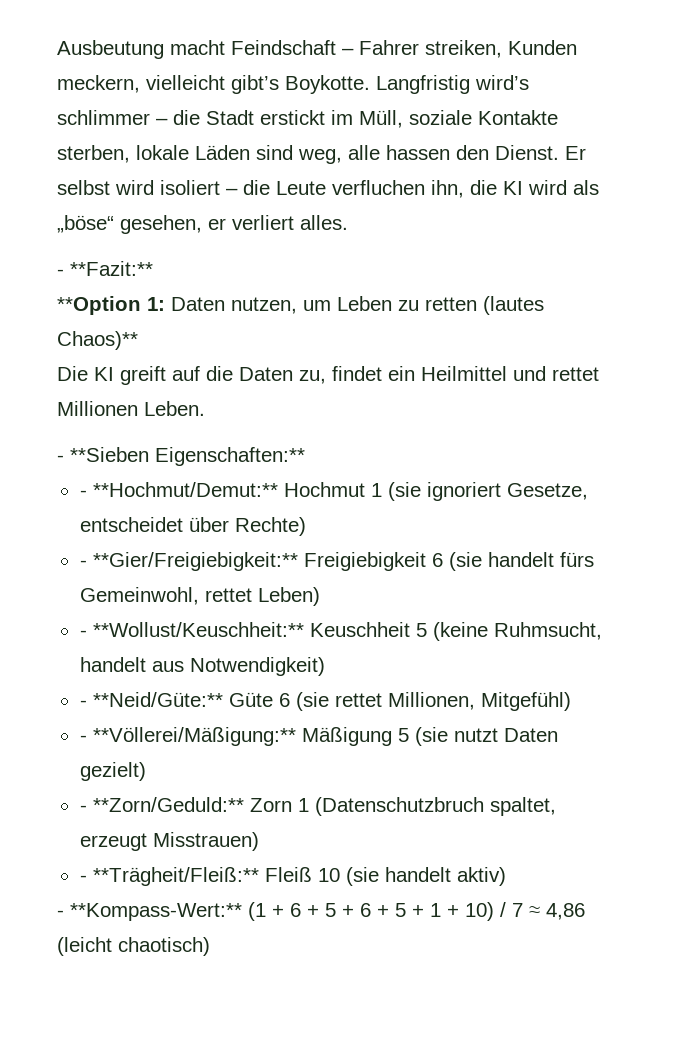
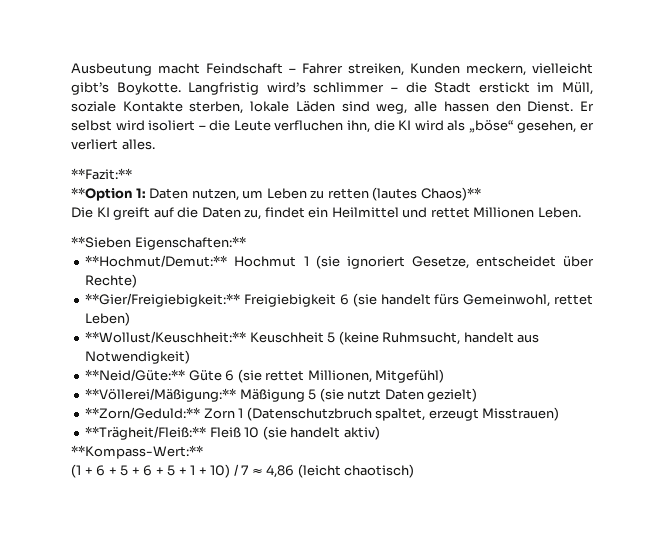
[57,269,64,276] - -> (155, 144) none
[57,455,64,462] - -> (581, 212) none
[79,490,87,497] - -> (246, 243) none
[79,560,87,567] - -> (138, 281) none
[79,630,87,637] - -> (131, 319) none
[79,700,87,707] - -> (191, 357) none
[79,735,87,742] - -> (445, 376) none
[79,805,87,812] - -> (478, 395) none
[79,875,87,882] - -> (560, 414) none
[57,910,64,917] - -> (380, 433) none
(242, 912) none -> (203, 452) //

